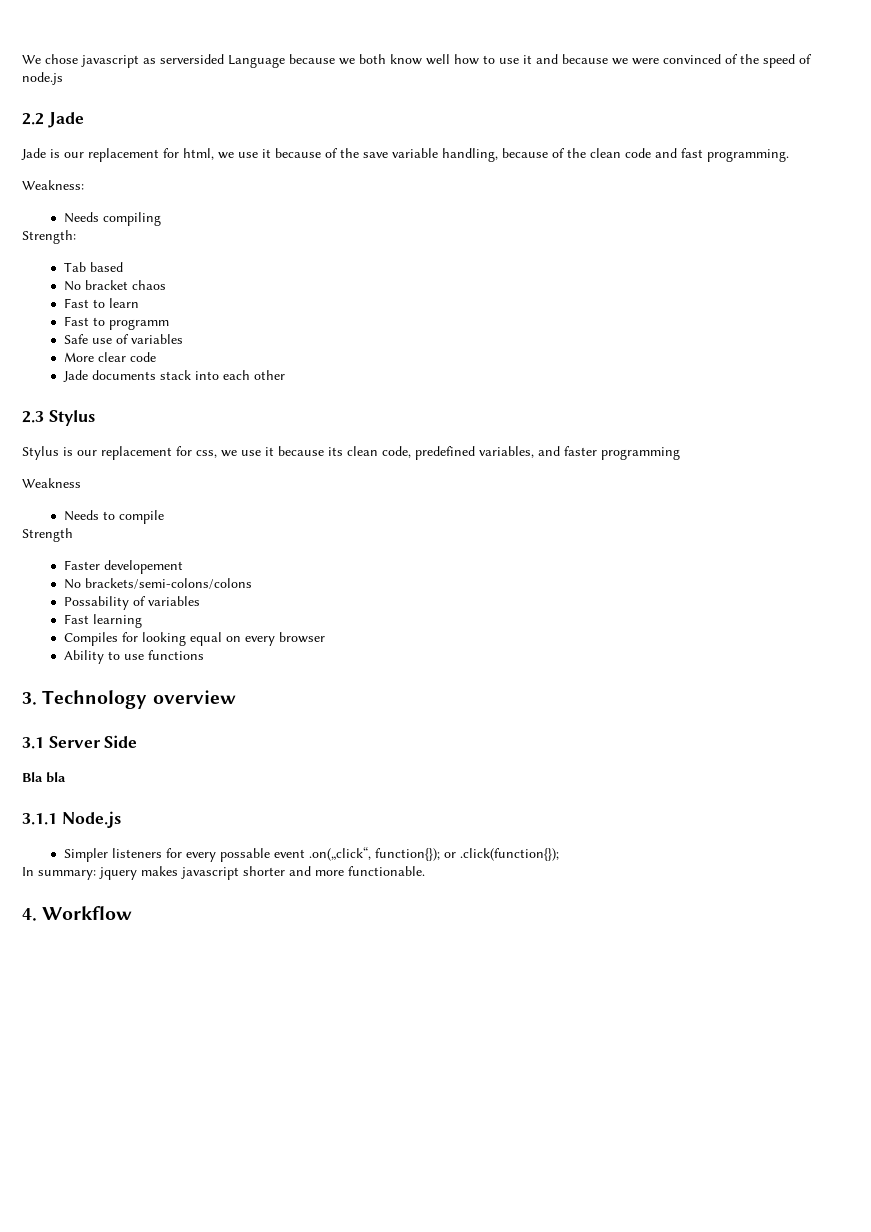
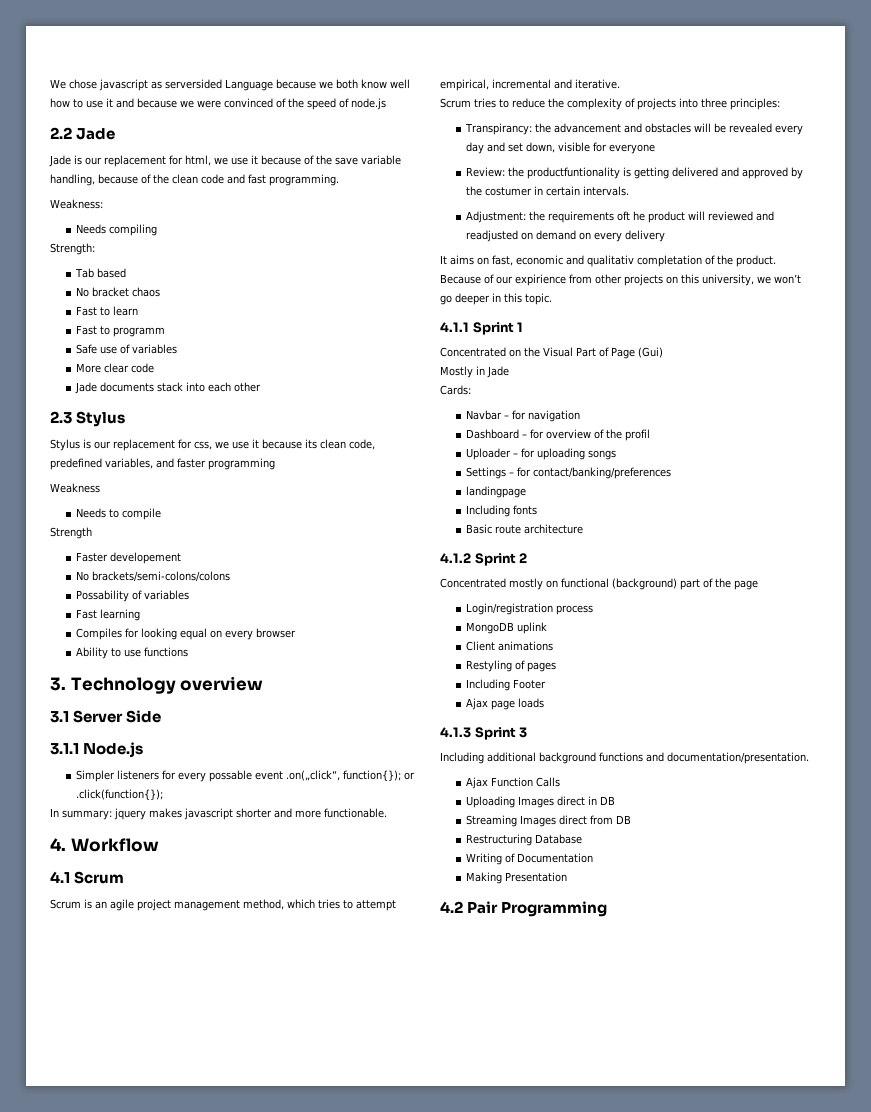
[22,772,66,783] // Bla bla -> (162, 716) none
(133, 913) none -> [50,871,125,884] [50,899,396,911] [440,79,620,91] [440,98,780,110] [464,123,803,135] [465,142,655,154] [465,167,803,179] [465,186,629,196] [465,211,774,223] [465,230,665,242] [440,255,776,267] [440,274,801,286] [440,293,552,305] [440,322,524,335] [440,347,663,359] [440,366,509,378] [440,385,471,395] [465,410,580,422] [465,429,650,441] [465,448,616,460] [465,467,671,479] [465,486,526,498] [465,505,537,517] [465,524,583,534] [440,553,528,566] [440,578,758,590] [465,603,593,615] [465,622,547,634] [465,641,553,651] [465,660,556,672] [465,679,546,691] [465,698,544,710] [440,727,528,740] [440,752,809,764] [465,777,560,789] [465,796,615,808] [465,815,631,827] [465,834,582,846] [465,853,593,865] [465,872,567,884] [440,901,608,917] // 4.1 Scrum // Scrum is an agile project management method, which tries to attempt empirical, incremental and iterative. // Scrum tries to reduce the complexity of projects into three principles: // Transpirancy: the advancement and obstacles will be revealed every day and set down, visible for everyone // Review: the productfuntionality is getting delivered and approved by the costumer in certain intervals. // Adjustment: the requirements oft he product will reviewed and readjusted on demand on every delivery // It aims on fast, economic and qualitativ completation of the product. Because of our expirience from other projects on this university, we won’t go deeper in this topic. // 4.1.1 Sprint 1 // Concentrated on the Visual Part of Page (Gui) // Mostly in Jade // Cards: // Navbar – for navigation // Dashboard – for overview of the profil // Uploader – for uploading songs // Settings – for contact/banking/preferences // landingpage // Including fonts // Basic route architecture // 4.1.2 Sprint 2 // Concentrated mostly on functional (background) part of the page // Login/registration process // MongoDB uplink // Client animations // Restyling of pages // Including Footer // Ajax page loads // 4.1.3 Sprint 3 // Including additional background functions and documentation/presentation. // Ajax Function Calls // Uploading Images direct in DB // Streaming Images direct from DB // Restructuring Database // Writing of Documentation // Making Presentation // 4.2 Pair Programming

